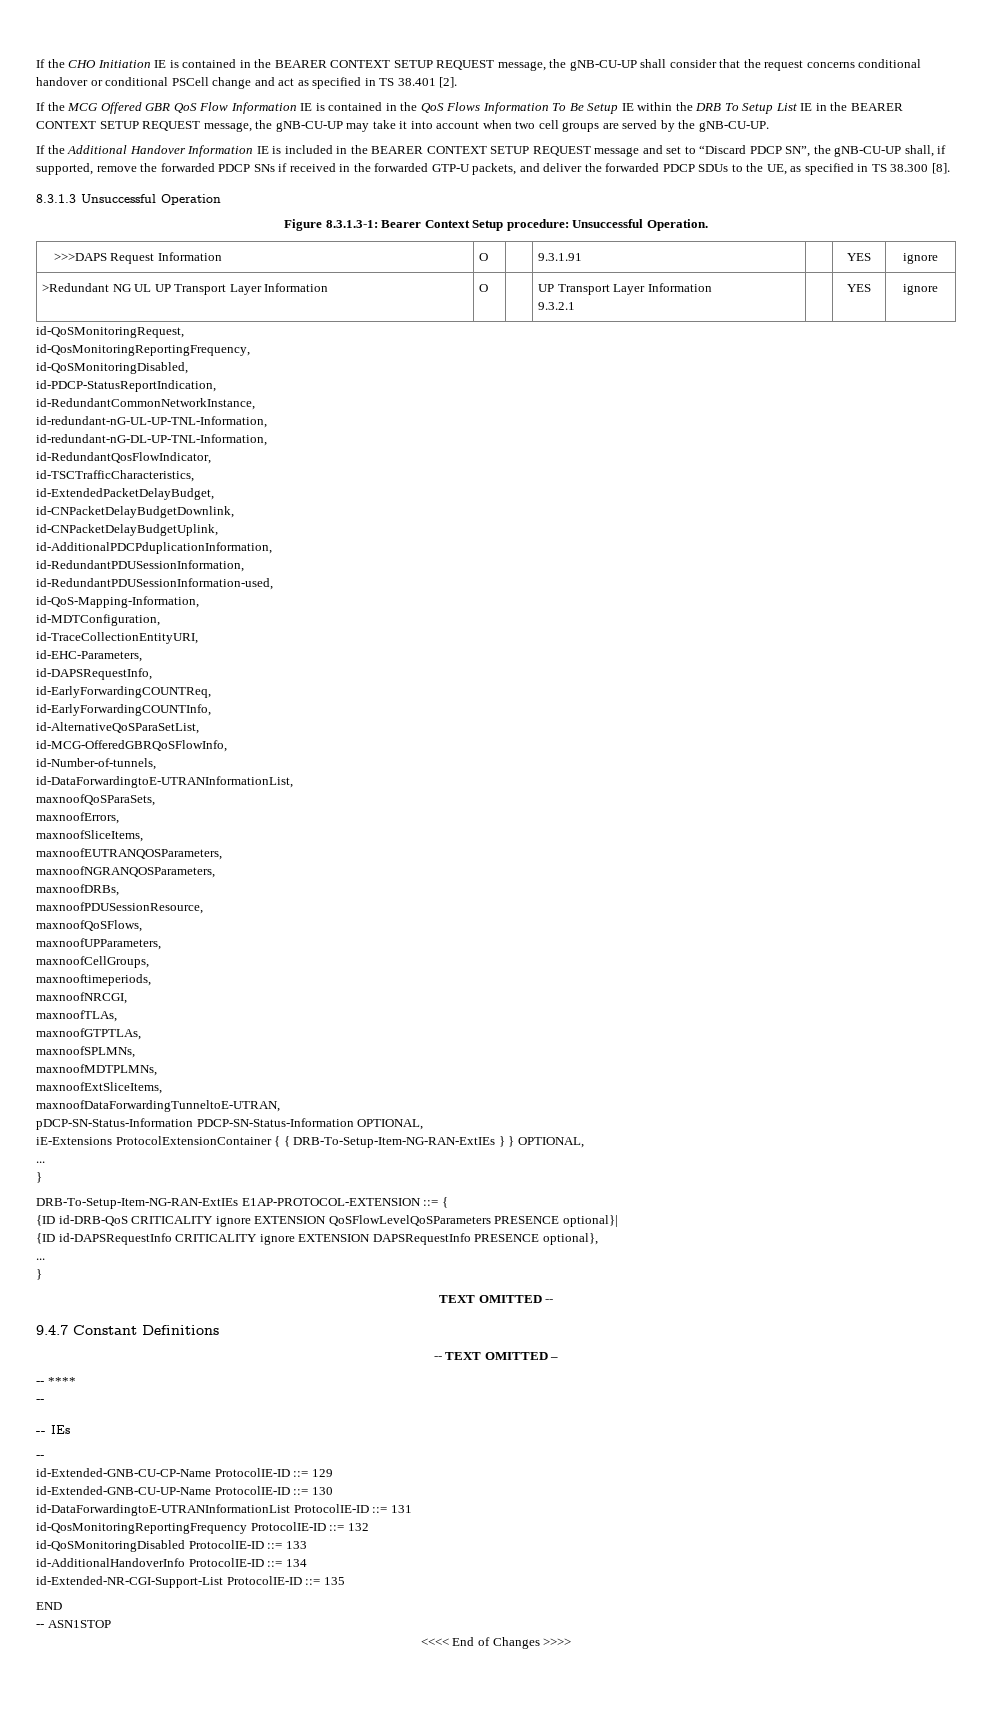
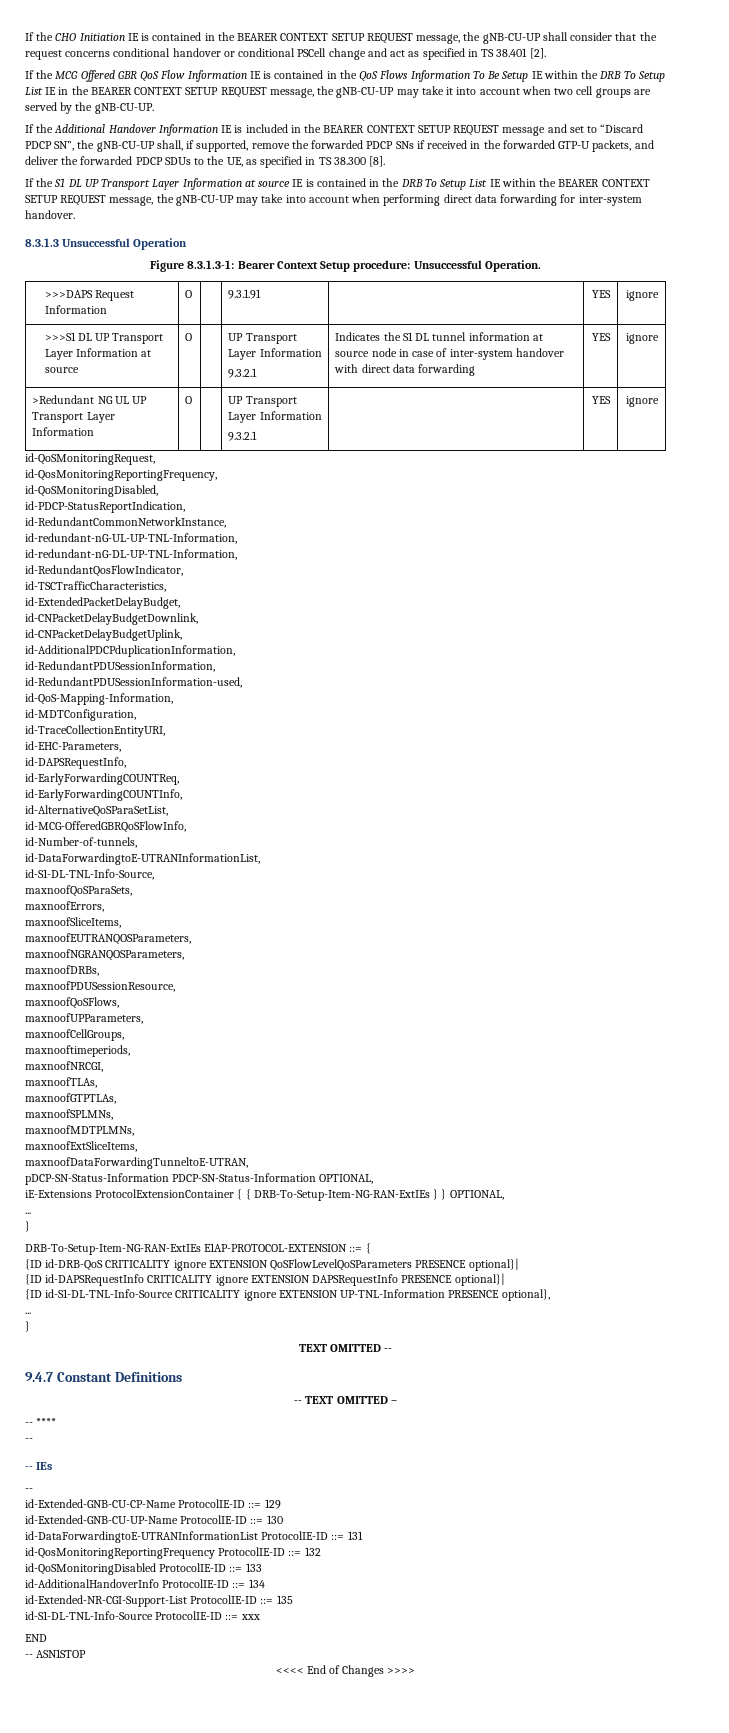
(950, 168) none -> [25,178,650,190] [25,194,642,206] [25,210,75,219] // If the S1 DL UP Transport Layer Information at source IE is contained in the DRB To Setup List IE within the BEARER CONTEXT SETUP REQUEST message, the gNB-CU-UP may take into account when performing direct data forwarding for inter-system handover.
(938, 258) none -> [44,332,164,344] [44,348,152,360] [44,367,79,373] [185,333,193,341] [228,333,297,344] [228,348,322,360] [228,368,258,378] [335,332,543,341] [335,348,564,360] [334,364,476,376] [591,333,611,341] [625,333,659,344] // >>>S1 DL UP Transport Layer Information at source | O | | UP Transport Layer Information // 9.3.2.1 | Indicates the S1 DL tunnel information at source node in case of inter-system handover with direct data forwarding | YES | ignore
(293, 782) none -> [25,869,154,880] // id-S1-DL-TNL-Info-Source,
(540, 1238) none -> [454,1273,505,1286] [25,1289,500,1301] optional}| // {ID id-S1-DL-TNL-Info-Source CRITICALITY ignore EXTENSION UP-TNL-Information PRESENCE
(345, 1581) none -> [25,1611,260,1620] // id-S1-DL-TNL-Info-Source ProtocolIE-ID ::= xxx

